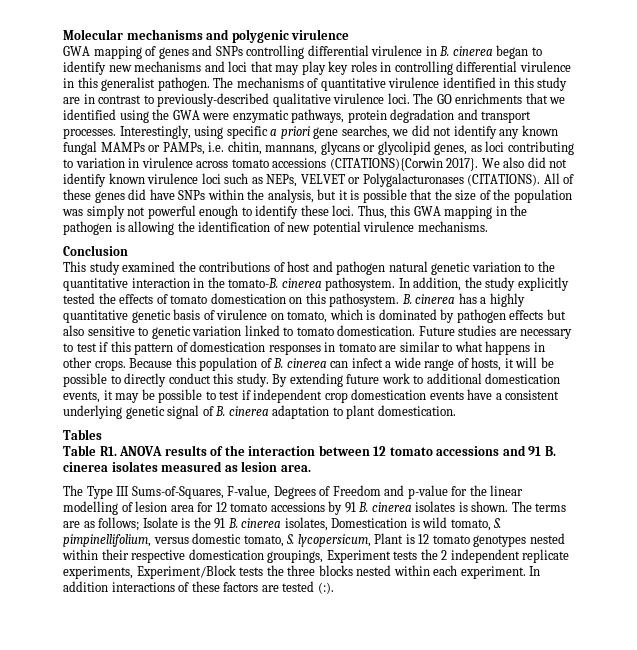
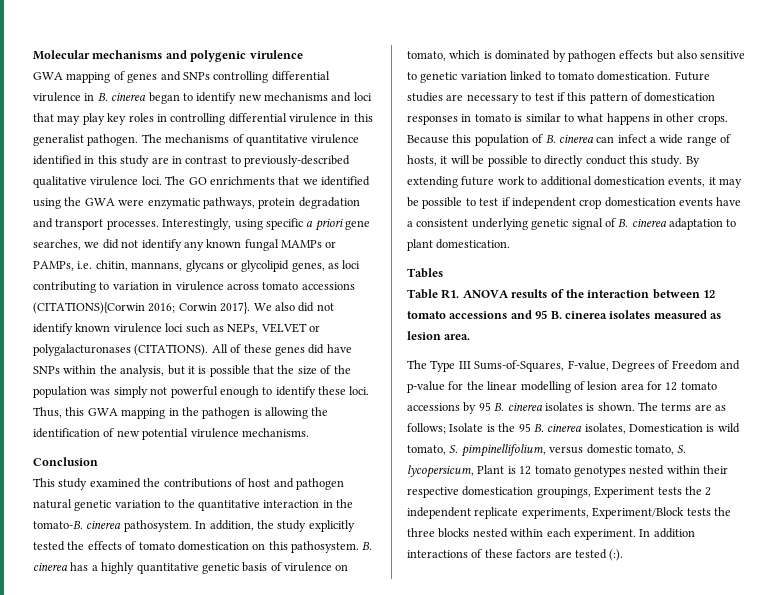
(443, 164) none -> [148,303,217,313] 2016; Corwin
[362,173,464,187] Polygalacturonases -> [33,344,131,356] polygalacturonases
[379,345,397,352] are -> [514,114,523,122] is
[528,446,542,456] 91 -> [535,310,548,319] 95
[344,502,356,513] 91 -> [478,402,491,411] 95
[214,518,226,529] 91 -> [518,423,531,432] 95

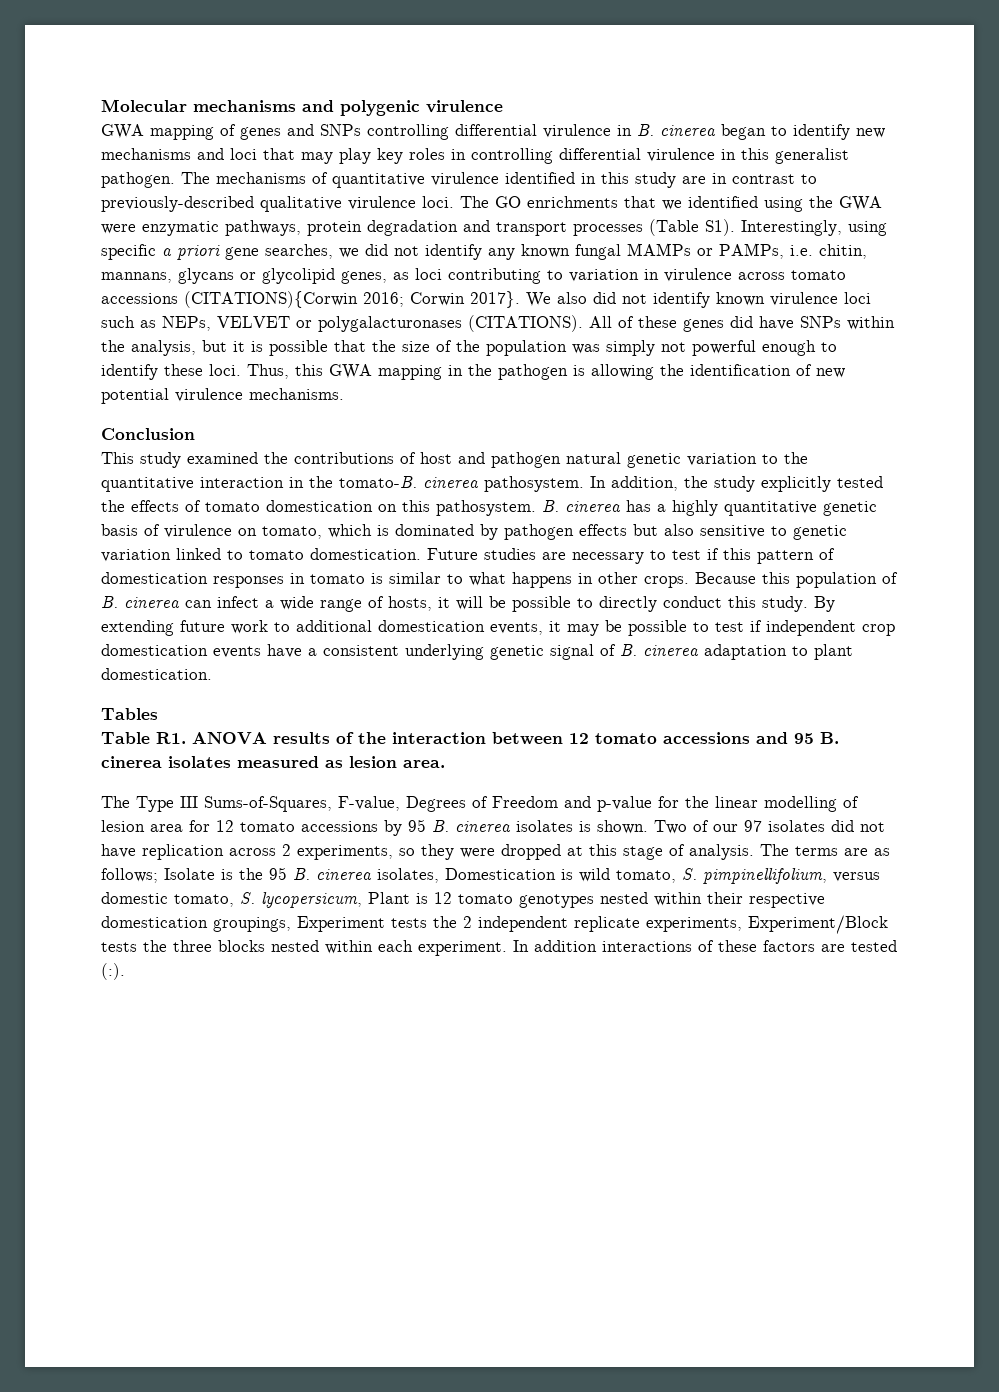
[106,220,159,230] processes. -> [573,219,735,236] processes (Table S1).
(635, 406) none -> [654,820,885,834] [101,844,754,860] Two of our 97 isolates did not have replication across 2 experiments, so they were dropped at this stage of analysis.

